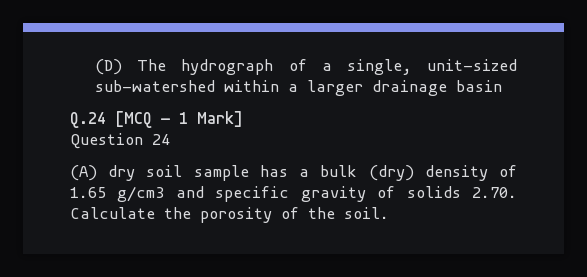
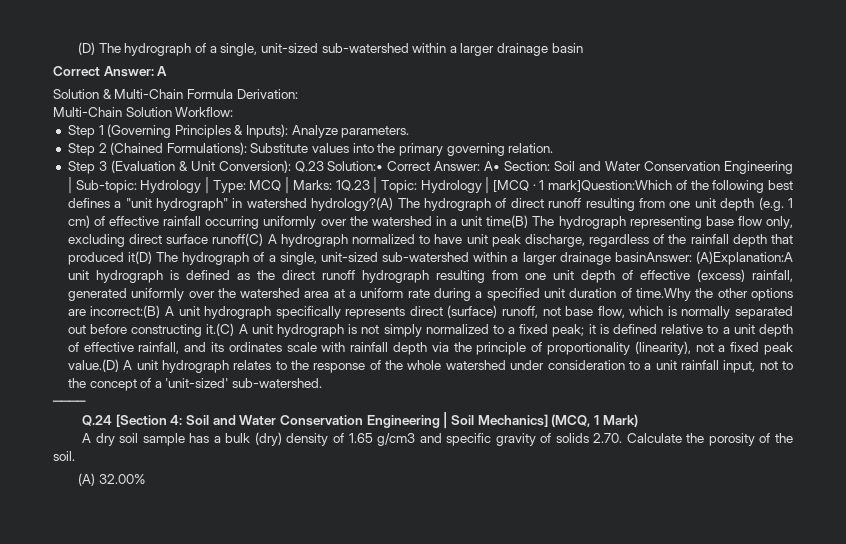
[70,111,243,128] [70,133,170,149] [70,165,97,181] Q.24 [MCQ — 1 Mark] // Question 24 // (A) -> [53,66,168,77] [53,89,298,99] [53,107,234,117] [67,124,410,138] [67,142,554,156] [67,160,793,174] [67,177,793,194] [67,197,794,211] [67,215,793,229] [67,233,793,247] [67,251,793,265] [67,269,793,283] [67,288,793,301] [67,305,793,319] [67,323,793,337] [67,341,793,355] [67,359,793,373] [67,378,323,391] [52,400,86,406] [82,412,638,429] [82,433,92,443] Correct Answer: A // Solution & Multi-Chain Formula Derivation: // Multi-Chain Solution Workflow: // Step 1 (Governing Principles & Inputs): Analyze parameters. // Step 2 (Chained Formulations): Substitute values into the primary governing relation. // Step 3 (Evaluation & Unit Conversion): Q.23 Solution:• Correct Answer: A• Section: Soil and Water Conservation Engineering | Sub-topic: Hydrology | Type: MCQ | Marks: 1Q.23 | Topic: Hydrology | [MCQ · 1 mark]Question:Which of the following best defines a "unit hydrograph" in watershed hydrology?(A) The hydrograph of direct runoff resulting from one unit depth (e.g. 1 cm) of effective rainfall occurring uniformly over the watershed in a unit time(B) The hydrograph representing base flow only, excluding direct surface runoff(C) A hydrograph normalized to have unit peak discharge, regardless of the rainfall depth that produced it(D) The hydrograph of a single, unit-sized sub-watershed within a larger drainage basinAnswer: (A)Explanation:A unit hydrograph is defined as the direct runoff hydrograph resulting from one unit depth of effective (excess) rainfall, generated uniformly over the watershed area at a uniform rate during a specified unit duration of time.Why the other options are incorrect:(B) A unit hydrograph specifically represents direct (surface) runoff, not base flow, which is normally separated out before constructing it.(C) A unit hydrograph is not simply normalized to a fixed peak; it is defined relative to a unit depth of effective rainfall, and its ordinates scale with rainfall depth via the principle of proportionality (linearity), not a fixed peak value.(D) A unit hydrograph relates to the response of the whole watershed under consideration to a unit rainfall input, not to the concept of a 'unit-sized' sub-watershed. // ──── // Q.24 [Section 4: Soil and Water Conservation Engineering | Soil Mechanics] (MCQ, 1 Mark) // A
(389, 213) none -> [78,473,145,486] // (A) 32.00%

